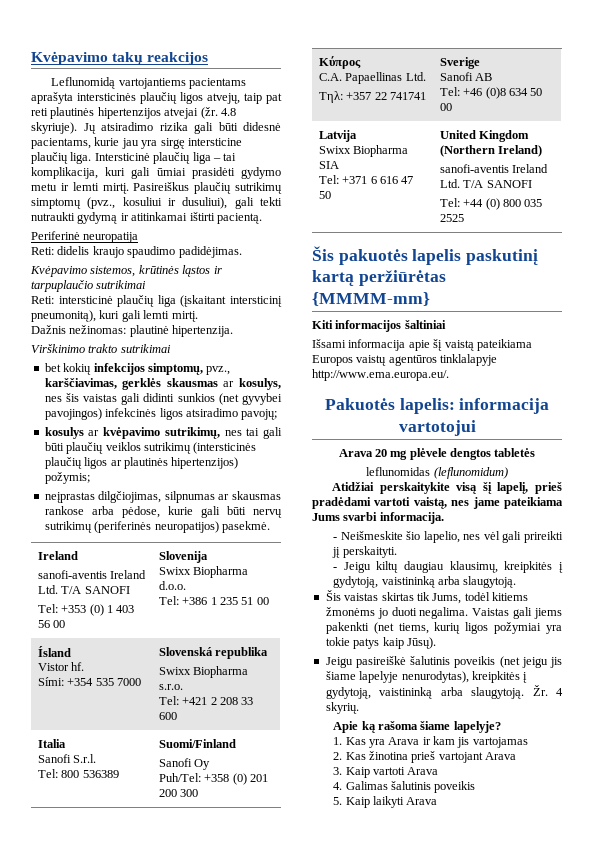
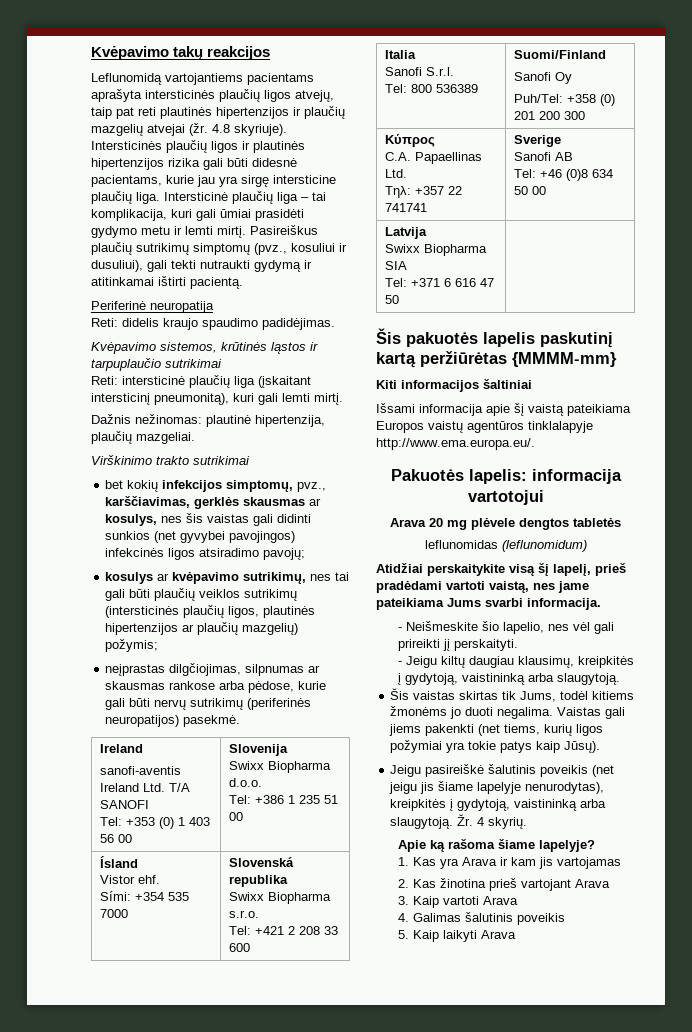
(161, 113) none -> [293,106,345,119] [91,124,143,136] ir plaučių mazgelių
[83,122,153,134] Jų atsiradimo -> [91,140,305,153] [91,158,164,170] Intersticinės plaučių ligos ir plautinės hipertenzijos
[172,325,234,337] hipertenzija. -> [255,415,325,427] [91,431,195,444] hipertenzija, plaučių mazgeliai.
[84,457,239,469] ligos ar plautinės hipertenzijos) -> [228,606,316,618] [105,622,299,635] ligos, plautinės hipertenzijos ar plaučių mazgelių)
[71,662,85,671] hf. -> [137,875,160,884] ehf.
[439,130,530,142] [439,145,543,157] [439,164,549,173] [439,179,532,188] [439,198,543,210] [439,214,464,222] United Kingdom (Northern Ireland) // sanofi-aventis Ireland Ltd. T/A SANOFI // Tel: +44 (0) 800 035 2525 -> (399, 299) none

